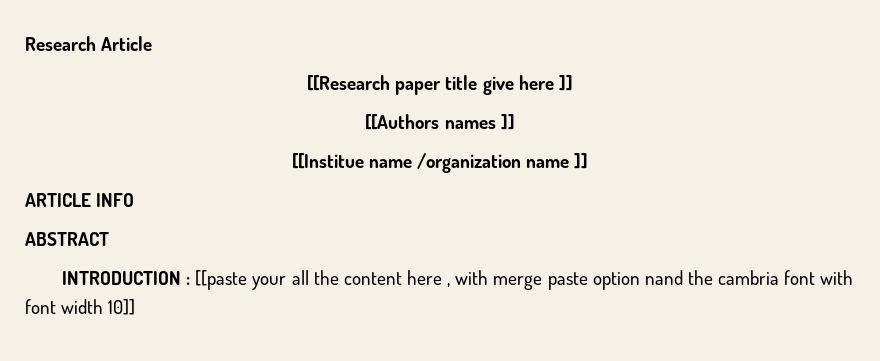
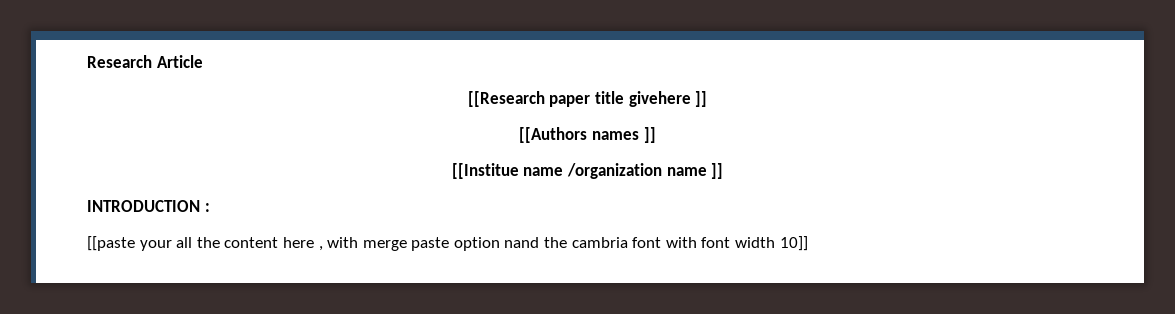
[482,75,554,95] give here -> [628,91,691,107] givehere
[25,193,135,207] [25,232,109,246] // ARTICLE INFO // ABSTRACT -> (724, 171) none
(191, 281) none -> (210, 207) //

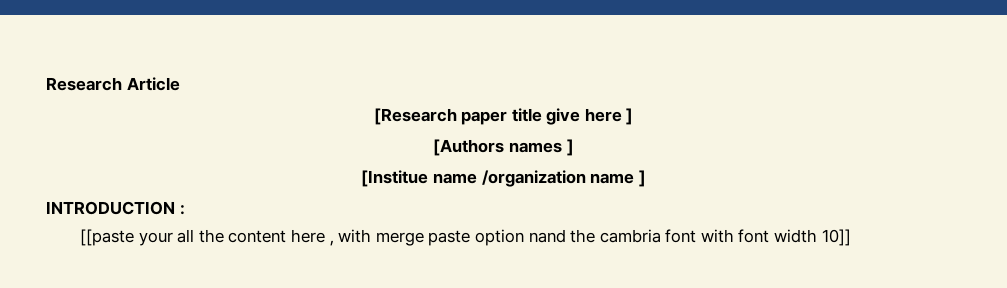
[467,91,545,107] [[Research -> [373,108,457,125] [Research
[628,91,708,107] [519,127,656,143] [451,163,519,179] givehere ]] // [[Authors names ]] // [[Institue -> [546,108,634,125] [433,139,574,156] [361,170,429,187] give here ] // [Authors names ] // [Institue
[711,163,724,179] ]] -> [638,170,646,187] ]

